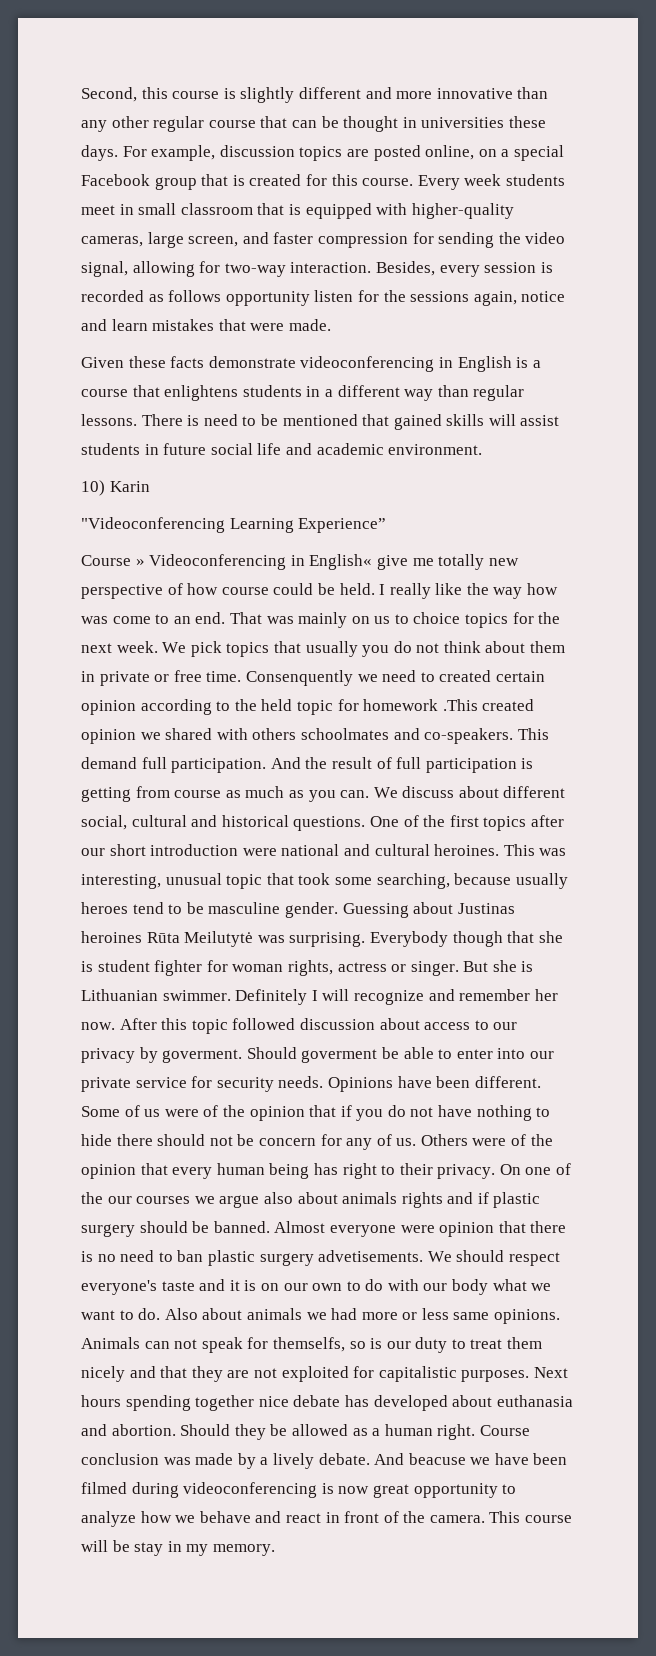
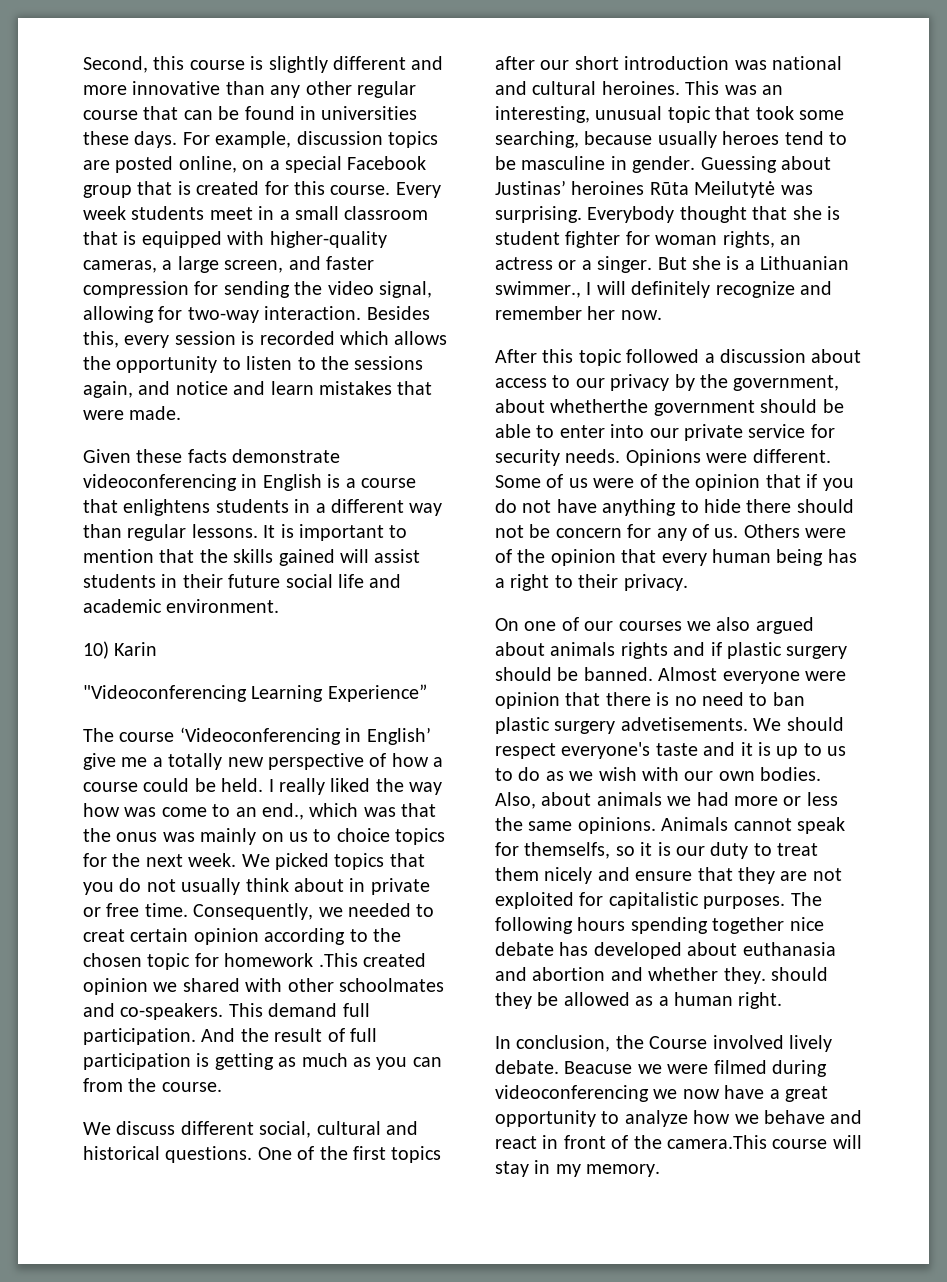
[343,116,399,132] thought -> [244,106,295,120] found
(134, 209) none -> [279,210,290,220] a
(143, 241) none -> [162,260,173,270] a
[375,261,435,276] Besides, -> [366,306,430,320] [83,331,119,348] Besides this,
[148,290,379,306] as follows opportunity listen for -> [340,331,448,345] [83,356,316,373] which allows the opportunity to listen to
(517, 298) none -> [138,381,171,395] and
[141,414,485,430] There is need to be mentioned that gained skills -> [263,524,408,541] [83,549,335,566] It is important to mention that the skills gained
(159, 449) none -> [182,574,223,588] their
[81,554,373,570] Course » Videoconferencing in English« -> [83,727,431,745] The course ‘Videoconferencing in English’
(434, 562) none -> [152,757,163,767] a
(219, 589) none -> [433,757,444,767] a
[435,583,463,595] like -> [330,778,371,792] liked
[195,612,262,624] end. That -> [262,803,437,820] [83,828,158,842] end., which was that the onus
[190,641,222,657] pick -> [275,853,329,870] picked
[305,641,440,657] usually you do not -> [83,878,241,895] you do not usually
[530,641,566,653] them -> (344, 885) none
[245,670,492,686] Consenquently we need to created -> [193,903,435,920] [83,929,125,942] Consequently, we needed to creat
[261,699,293,711] held -> [83,953,142,967] chosen
[252,728,297,740] others -> [287,978,334,992] other
[135,786,222,798] from course -> (274, 1061) none
[340,790,370,798] can. -> [412,1057,442,1067] [83,1078,222,1092] can from the course. //
[458,786,499,798] about -> (176, 1128) none
[242,848,277,856] were -> [734,60,767,70] was
(567, 852) none -> [762,85,783,95] an
(281, 908) none -> [610,156,627,170] in
[457,903,515,914] Justinas -> [495,180,566,195] Justinas’
[452,931,503,947] though -> [679,206,747,223] thought
(333, 968) none -> [780,235,801,245] an
(407, 968) none -> [581,260,592,270] a
[81,989,308,1005] Lithuanian swimmer. Definitely -> [744,256,850,270] [495,281,581,298] a Lithuanian swimmer.,
(350, 995) none -> [631,281,711,298] definitely
(115, 1026) none -> (662, 315) //
(296, 1024) none -> [704,353,715,363] a
[162,1047,378,1063] goverment. Should goverment -> [700,374,840,391] [495,399,818,416] the government, about whetherthe government should
[397,1076,471,1088] have been -> [706,453,748,463] were
[476,1105,532,1121] nothing -> [602,499,677,516] anything
(338, 1169) none -> [495,578,505,588] a
(496, 1171) none -> (688, 582) //
[81,1192,103,1204] the -> (579, 624) none
[219,1192,293,1208] argue also -> [716,617,814,634] also argued
[260,1279,552,1295] [81,1308,198,1320] on our own to do with our body what we want to do. Also -> [776,743,847,759] [495,767,822,781] [495,792,536,809] up to us to do as we wish with our own bodies. Also,
(449, 1314) none -> [495,817,523,831] the
[144,1339,198,1349] can not -> [733,818,792,831] cannot
(366, 1345) none -> [640,842,653,856] it
(156, 1372) none -> [635,871,693,881] ensure
[533,1367,568,1378] Next -> [790,892,822,906] [495,917,573,934] The following
[111,1424,231,1436] abortion. Should -> [532,967,828,984] abortion and whether they. should
[479,1425,530,1436] [81,1453,568,1469] [81,1482,370,1498] Course conclusion was made by a lively debate. And beacuse we have been filmed during videoconferencing is now -> [495,1035,832,1052] [495,1060,827,1077] [495,1085,780,1102] // In conclusion, the Course involved lively debate. Beacuse we were filmed during videoconferencing we now have a
[429,1511,521,1523] camera. This -> [667,1135,767,1149] camera.This
[112,1540,130,1552] be -> (862, 1142) none

